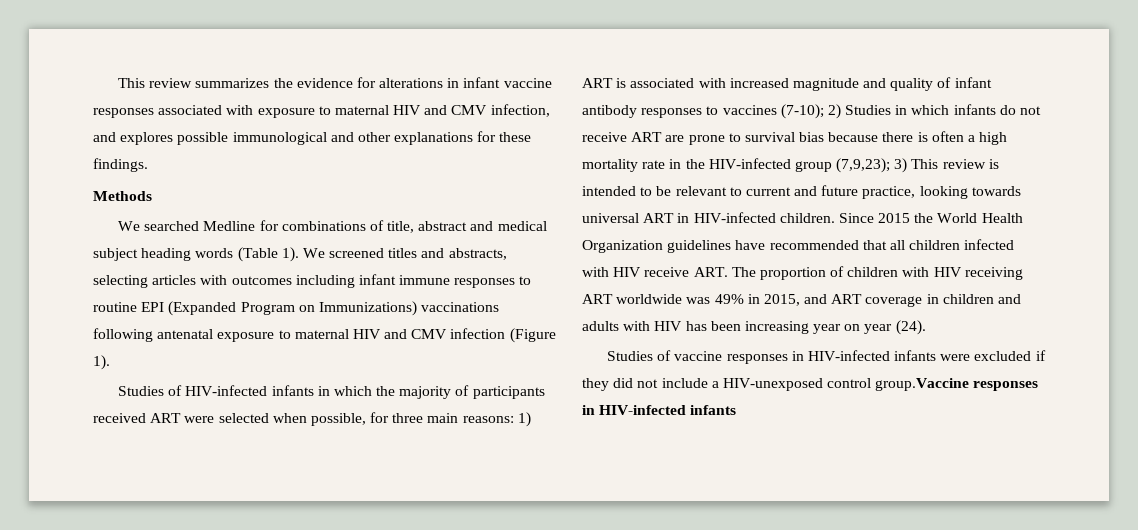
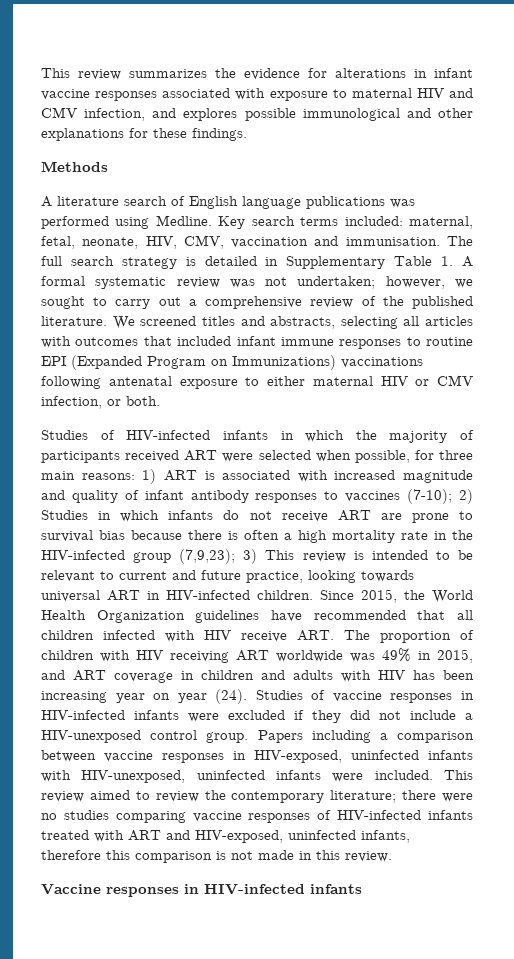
[118,220,547,233] [93,247,299,262] We searched Medline for combinations of title, abstract and medical subject heading words (Table 1). -> [41,196,415,209] [41,215,473,229] [41,235,473,249] [41,256,474,269] [41,276,473,289] [41,296,474,309] [41,316,107,326] A literature search of English language publications was performed using Medline. Key search terms included: maternal, fetal, neonate, HIV, CMV, vaccination and immunisation. The full search strategy is detailed in Supplementary Table 1. A formal systematic review was not undertaken; however, we sought to carry out a comprehensive review of the published literature.
(148, 281) none -> [403,316,420,326] all
[295,275,355,288] including -> [143,336,232,346] that included
[294,328,556,343] [93,355,110,370] maternal HIV and CMV infection (Figure 1). -> [267,375,473,386] [41,396,160,409] either maternal HIV or CMV infection, or both.
[878,213,911,223] 2015 -> [361,589,397,603] 2015,
(926, 327) // -> (248, 696) none
[875,378,970,391] group.Vaccine -> [206,730,475,743] [41,750,473,763] [41,770,473,783] [41,790,473,803] [41,810,473,823] [41,830,410,843] [41,850,392,863] [41,884,101,895] group. Papers including a comparison between vaccine responses in HIV-exposed, uninfected infants with HIV-unexposed, uninfected infants were included. This review aimed to review the contemporary literature; there were no studies comparing vaccine responses of HIV-infected infants treated with ART and HIV-exposed, uninfected infants, therefore this comparison is not made in this review. // Vaccine

